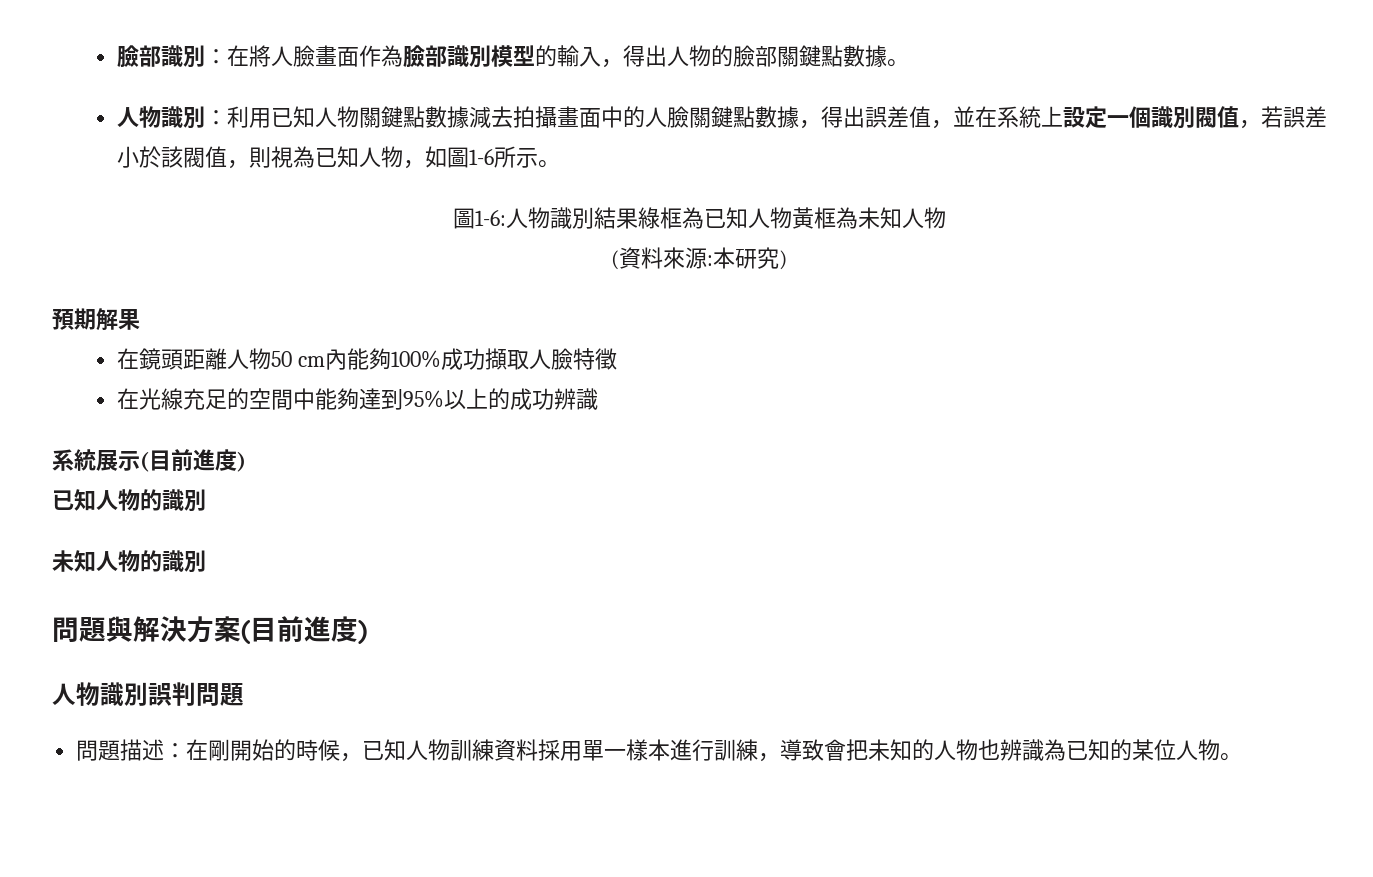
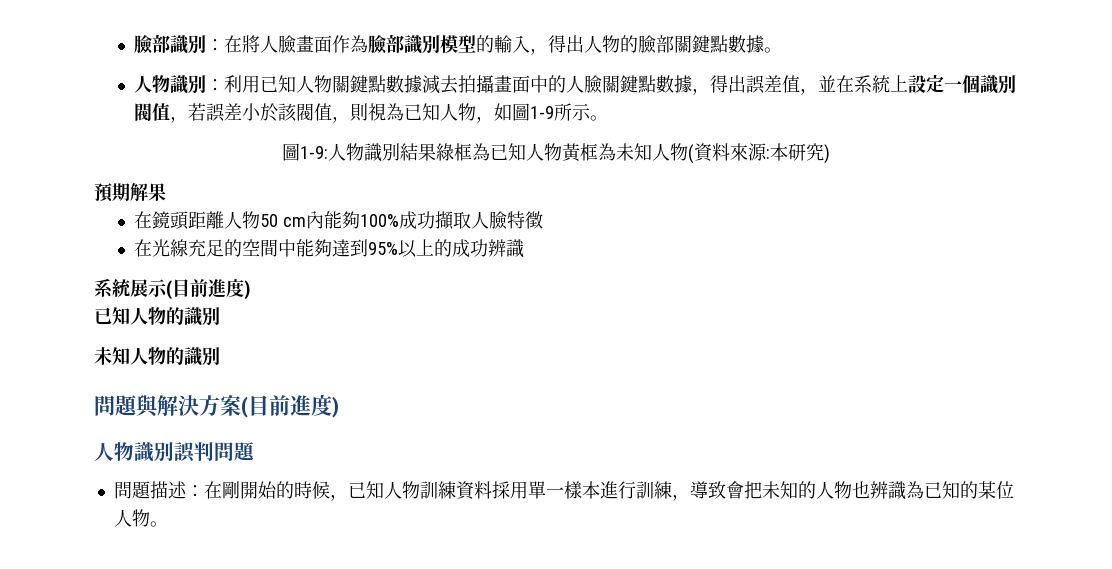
[468,149,494,165] 1-6 -> [529,106,554,119] 1-9
[474,210,506,226] 1-6: -> [300,146,328,159] 1-9:
(946, 218) // -> (688, 152) none

